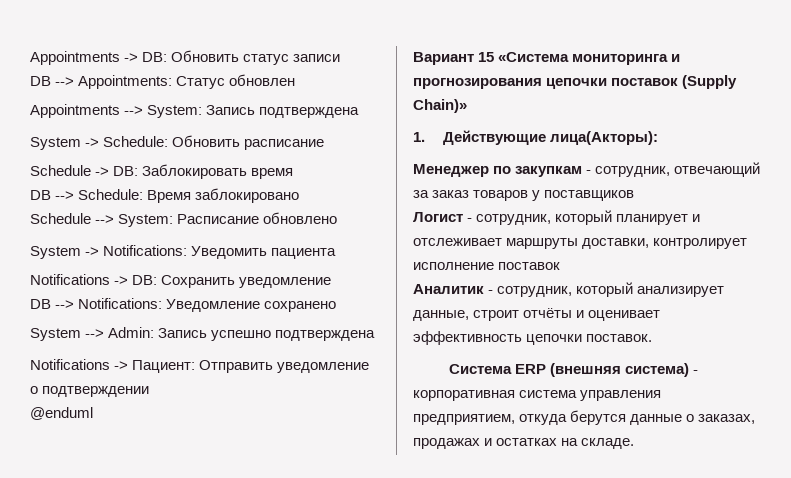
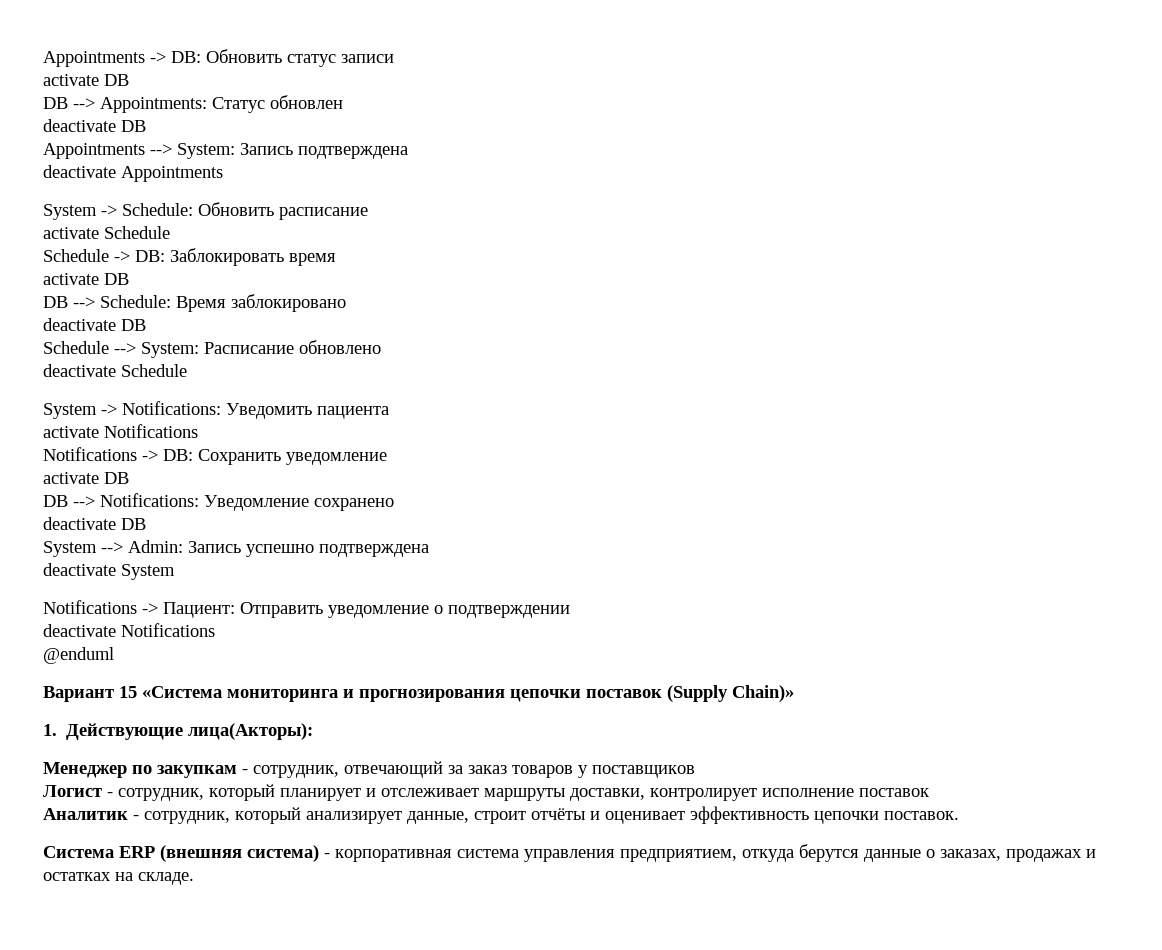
(341, 58) none -> [43,74,129,86] // activate DB
(296, 80) none -> [43,119,146,132] // deactivate DB
(360, 112) none -> [43,165,223,182] // deactivate Appointments
(325, 144) none -> [43,226,170,239] // activate Schedule
(294, 173) none -> [43,273,129,285] // activate DB
(300, 195) none -> [43,318,146,331] // deactivate DB
(338, 218) none -> [43,364,187,377] // deactivate Schedule
(337, 253) none -> [43,424,198,438] // activate Notifications
(332, 282) none -> [43,472,129,484] // activate DB
(337, 306) none -> [43,517,146,530] // deactivate DB
(376, 335) none -> [43,563,175,580] // deactivate System
(150, 391) none -> [43,623,215,637] // deactivate Notifications

